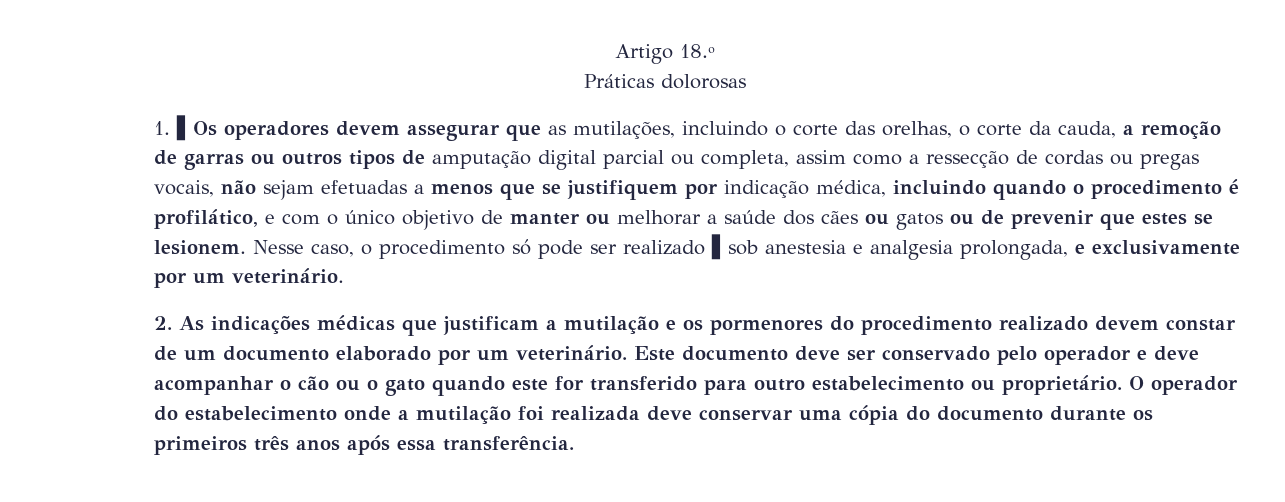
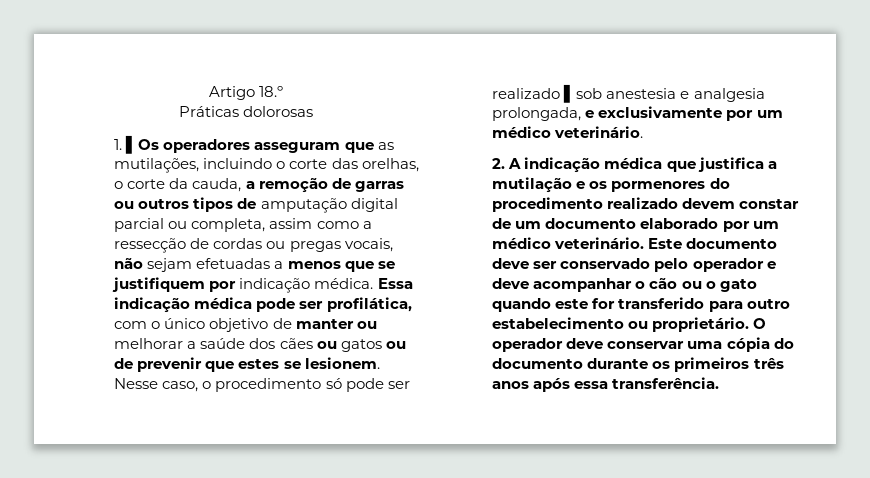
[335,121,500,141] devem assegurar -> [254,142,341,153] asseguram
[815,179,1239,200] [153,209,275,229] médica, incluindo quando o procedimento é profilático, e -> [314,278,413,289] [114,297,412,313] médica. Essa indicação médica pode ser profilática,
(225, 278) none -> [492,126,552,138] médico
[178,315,539,336] As indicações médicas que justificam -> [508,157,764,173] A indicação médica que justifica
(509, 355) none -> [492,237,552,249] médico
[153,406,640,424] do estabelecimento onde a mutilação foi realizada -> (564, 345) none

